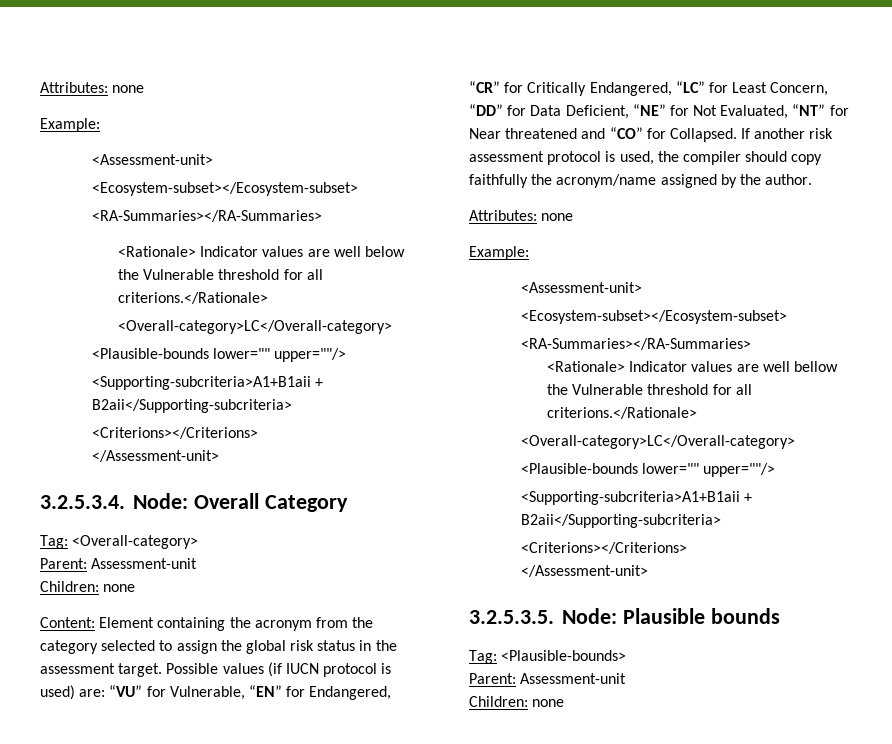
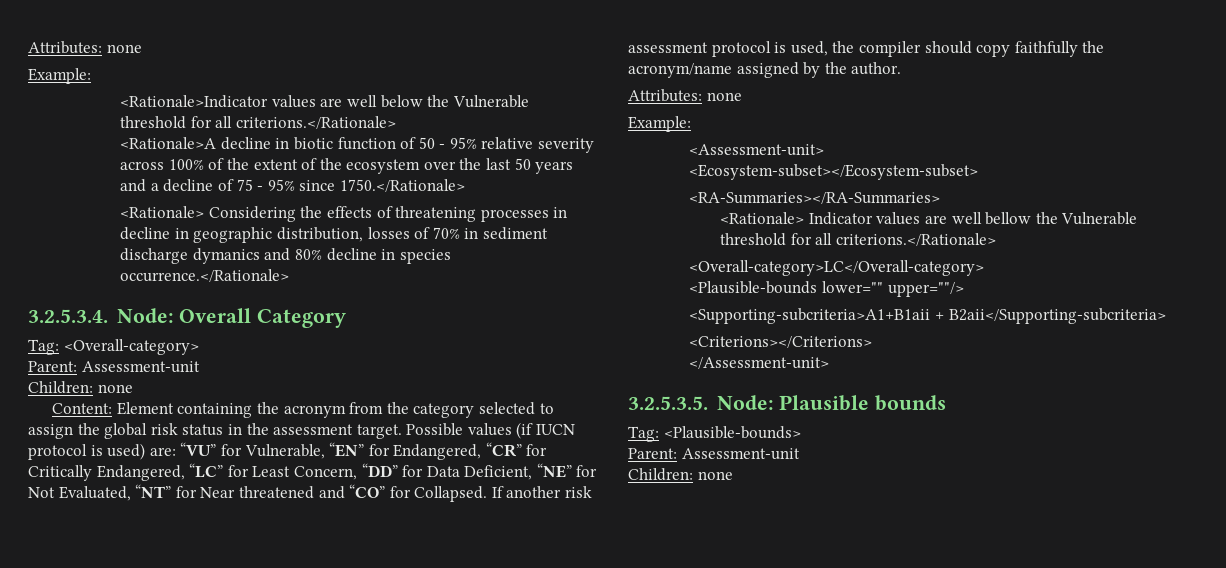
[40,82,145,93] [40,118,100,132] [92,154,214,165] [92,182,359,196] [92,210,323,222] [118,246,259,257] Attributes: none // Example: // <Assessment-unit> // <Ecosystem-subset></Ecosystem-subset> // <RA-Summaries></RA-Summaries> // <Rationale> Indicator -> [28,41,142,54] [28,68,91,84] [120,95,269,108] Attributes: none // Example: // <Rationale>Indicator
[118,320,393,334] [92,348,347,362] [92,376,324,390] [92,399,293,413] [92,427,259,439] [92,450,220,462] <Overall-category>LC</Overall-category> // <Plausible-bounds lower="" upper=""/> // <Supporting-subcriteria>A1+B1aii + B2aii</Supporting-subcriteria> // <Criterions></Criterions> // </Assessment-unit> -> [120,137,595,153] [120,158,574,174] [120,179,465,192] [120,206,568,222] [120,227,548,243] [120,248,451,264] [120,269,290,282] <Rationale>A decline in biotic function of 50 - 95% relative severity across 100% of the extent of the ecosystem over the last 50 years and a decline of 75 - 95% since 1750.</Rationale> // <Rationale> Considering the effects of threatening processes in decline in geographic distribution, losses of 70% in sediment discharge dymanics and 80% decline in species occurrence.</Rationale>

